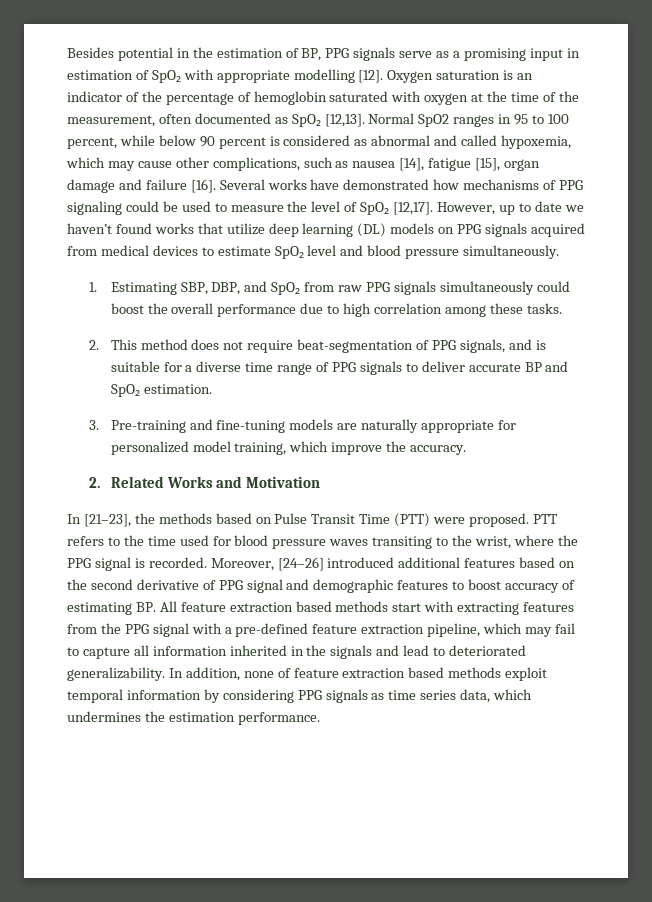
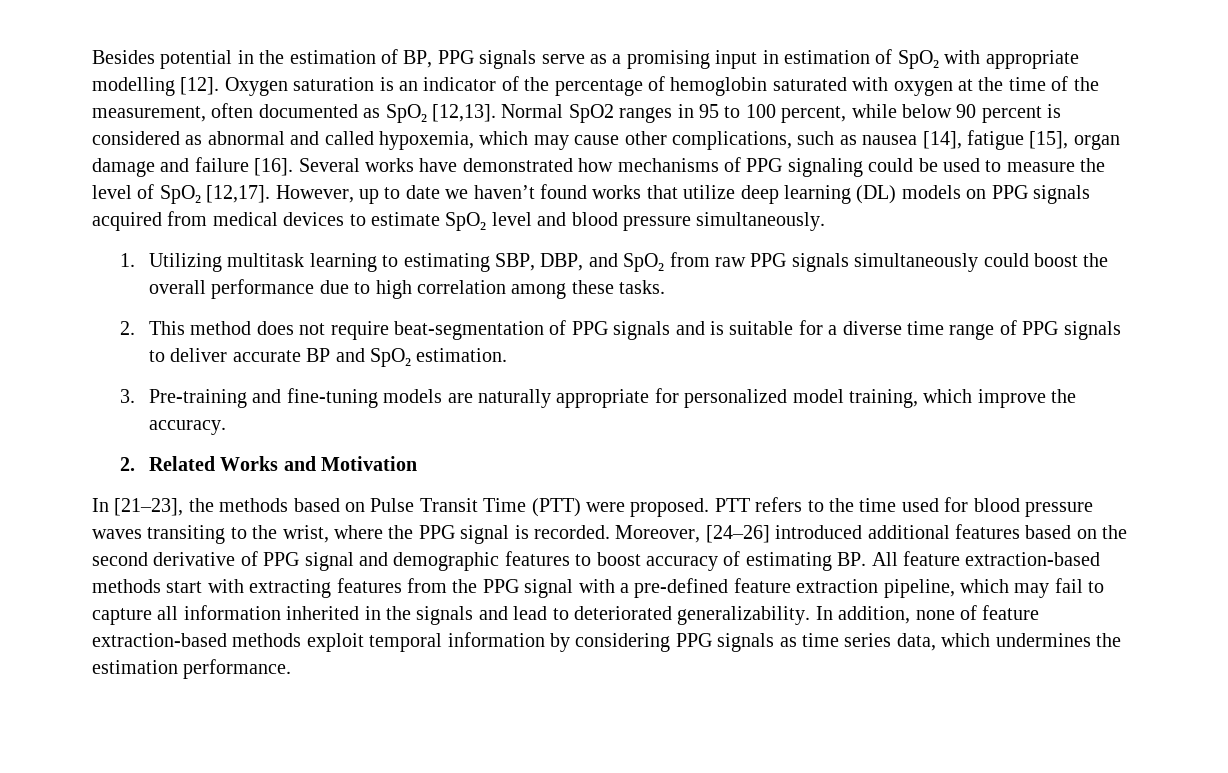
[110,282,177,295] Estimating -> [148,253,490,272] Utilizing multitask learning to estimating
[459,339,505,353] signals, -> [613,321,671,340] signals
[229,601,332,612] extraction based -> [965,552,1101,566] extraction-based
[342,667,445,678] extraction based -> [92,633,227,647] extraction-based

